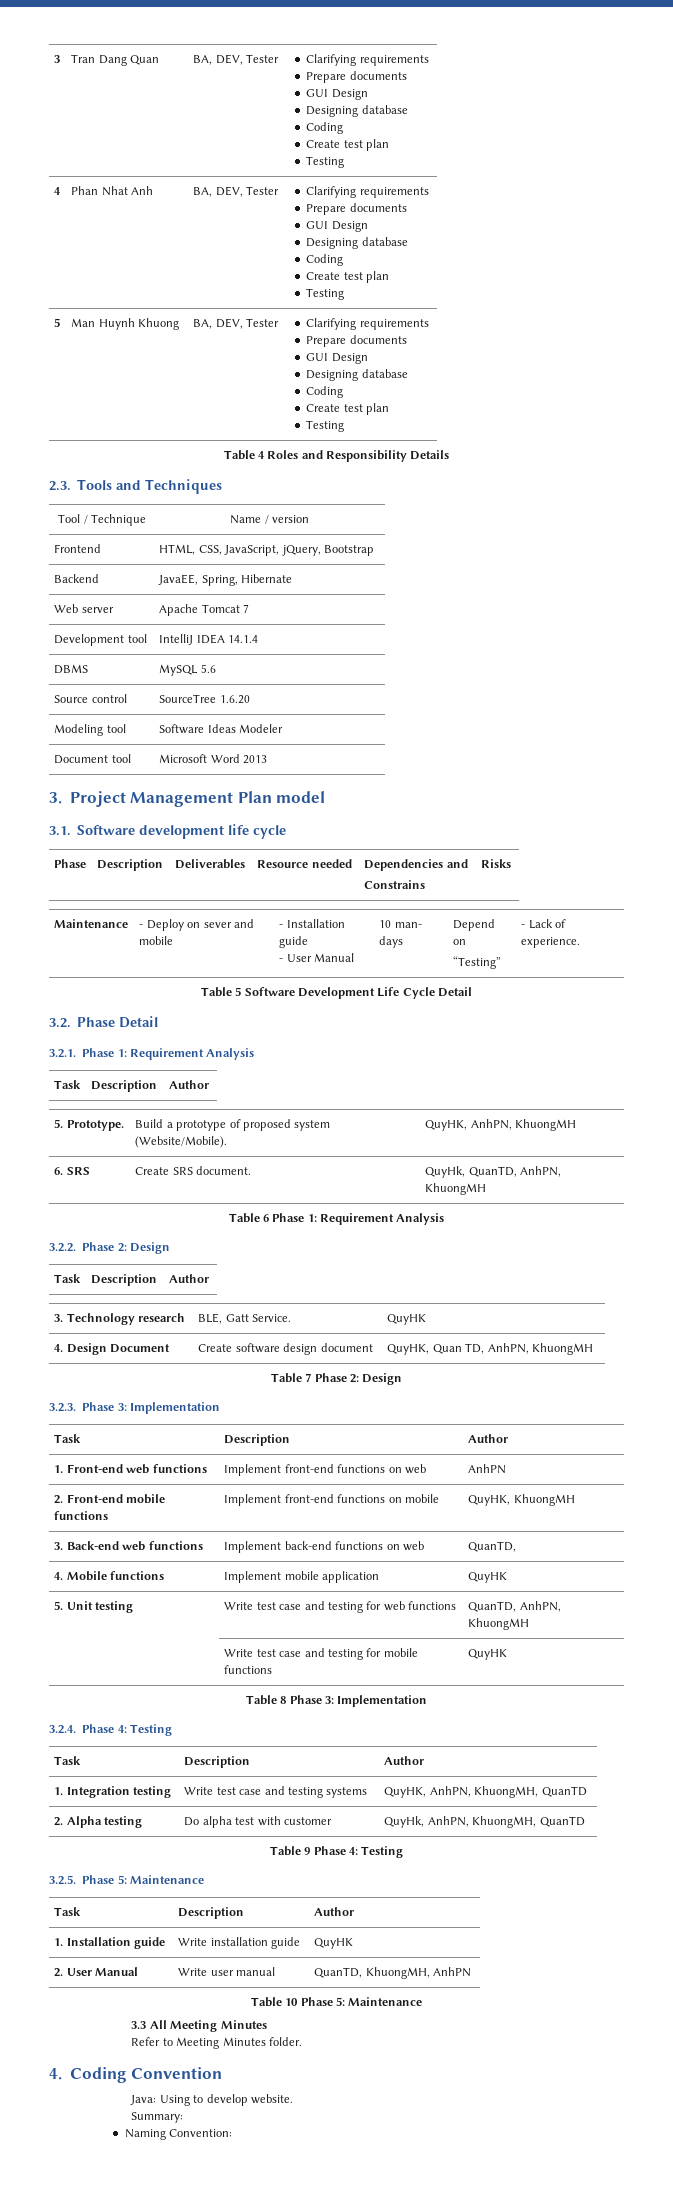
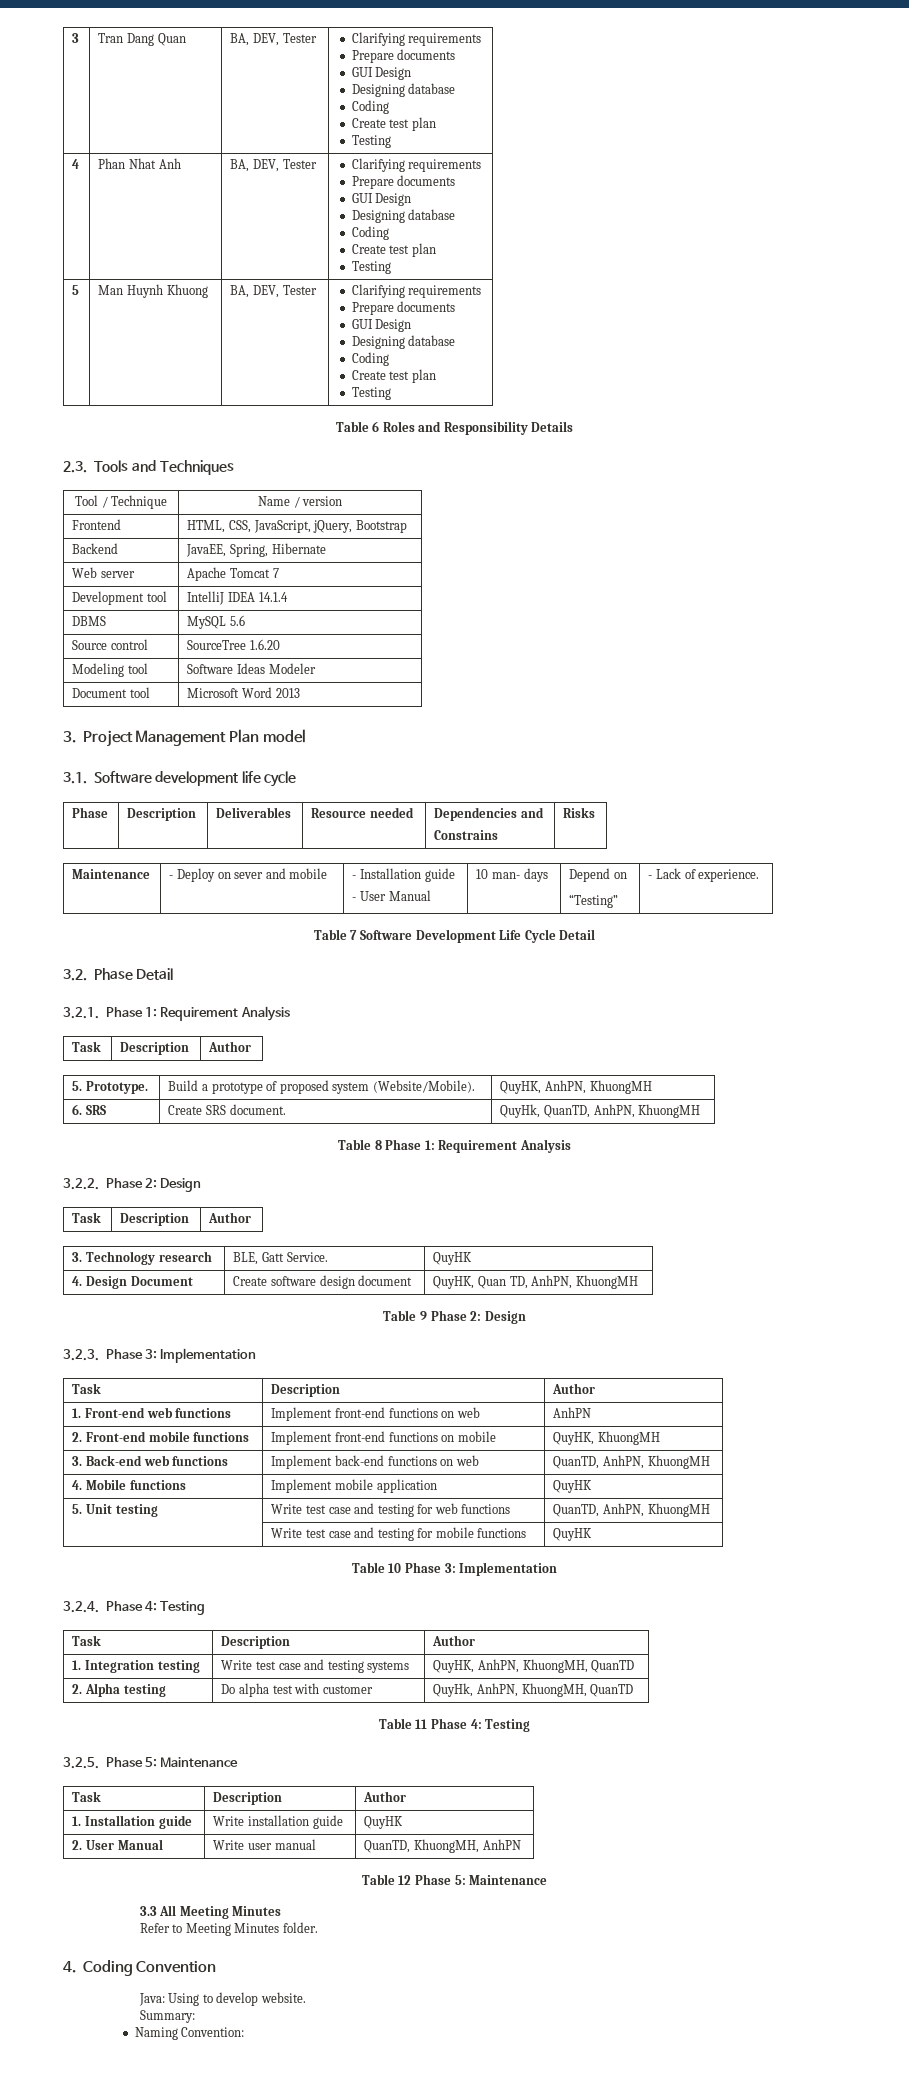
[257,451,265,459] 4 -> [372,421,380,432] 6
[235,987,242,996] 5 -> [350,930,358,940] 7
[262,1214,269,1222] 6 -> [374,1140,382,1150] 8
[305,1373,312,1382] 7 -> [419,1311,427,1321] 9
(517, 1546) none -> [602,1455,710,1469] AnhPN, KhuongMH
[280,1696,287,1704] 8 -> [388,1563,402,1573] 10
[304,1847,311,1855] 9 -> [415,1719,428,1729] 11
[285,1998,299,2006] 10 -> [398,1875,412,1885] 12

